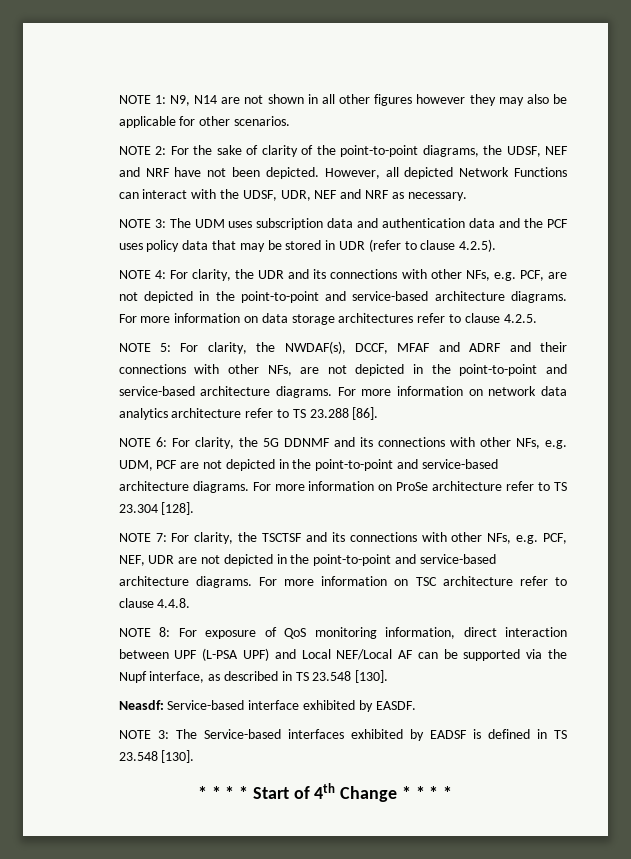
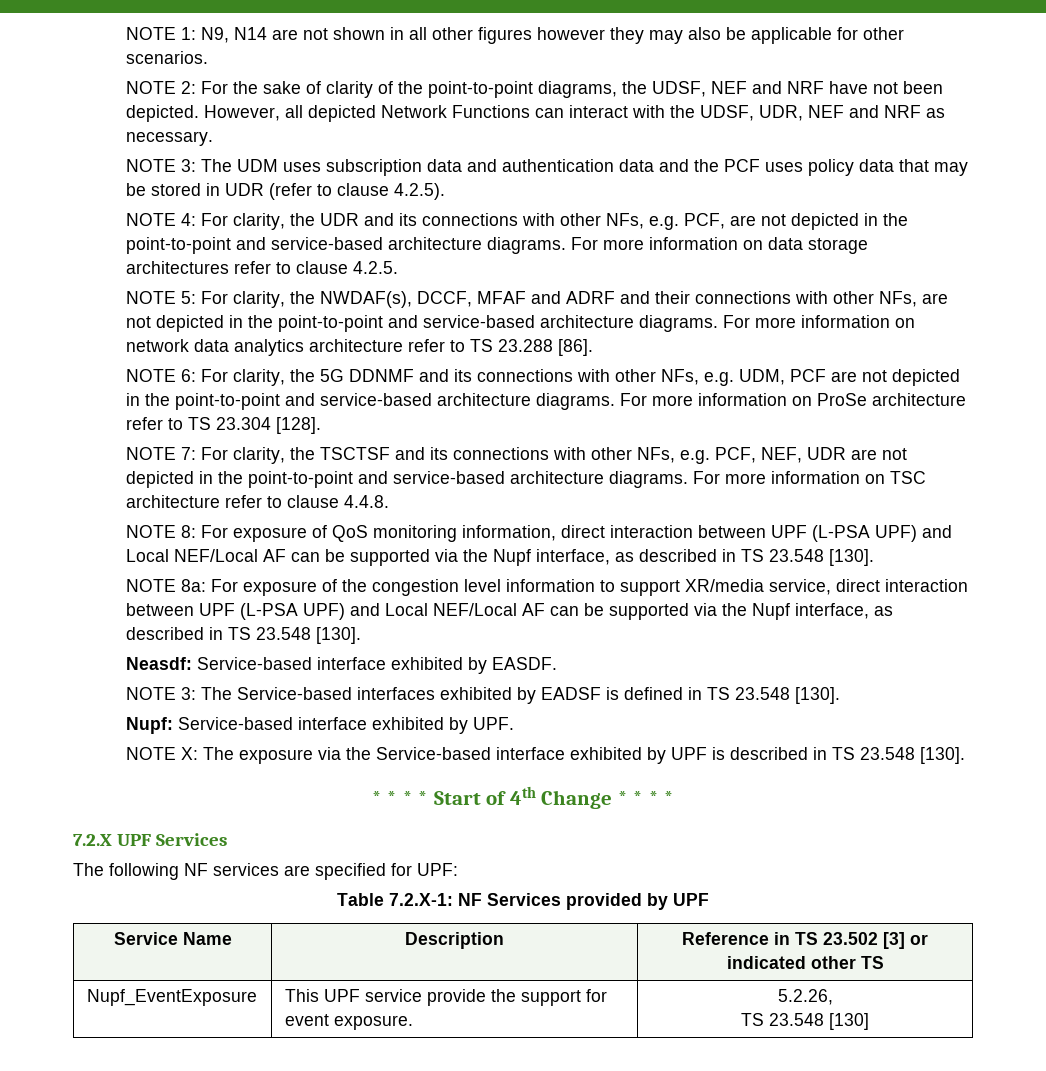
(389, 676) none -> [126,579,969,596] [126,603,894,620] [126,627,362,644] // NOTE 8a: For exposure of the congestion level information to support XR/media service, direct interaction between UPF (L-PSA UPF) and Local NEF/Local AF can be supported via the Nupf interface, as described in TS 23.548 [130].
(195, 756) none -> [126,717,515,734] [126,747,966,764] // Nupf: Service-based interface exhibited by UPF. // NOTE X: The exposure via the Service-based interface exhibited by UPF is described in TS 23.548 [130].
(452, 792) none -> [73,833,227,846] [73,863,458,880] [337,893,709,910] [113,932,232,945] [405,932,504,949] [682,932,928,949] [726,956,884,969] [86,989,257,1006] [284,989,607,1006] [284,1014,413,1030] [777,989,833,1005] [741,1013,869,1030] // 7.2.X UPF Services // The following NF services are specified for UPF: // Table 7.2.X-1: NF Services provided by UPF // Service Name | Description | Reference in TS 23.502 [3] or indicated other TS // Nupf_EventExposure | This UPF service provide the support for event exposure. | 5.2.26, // TS 23.548 [130]

